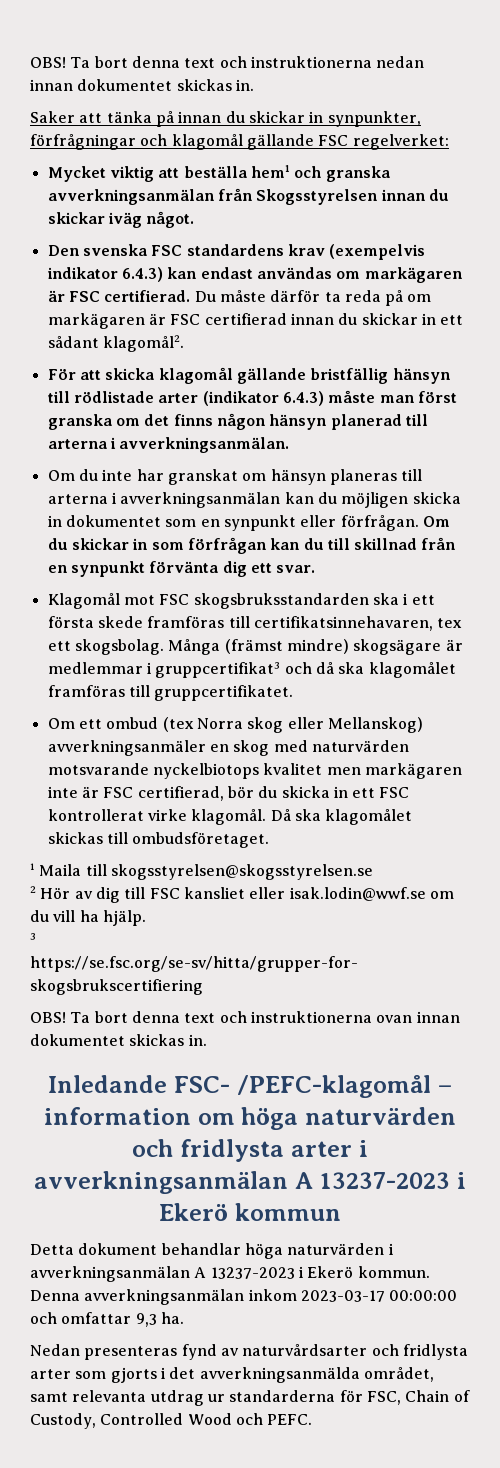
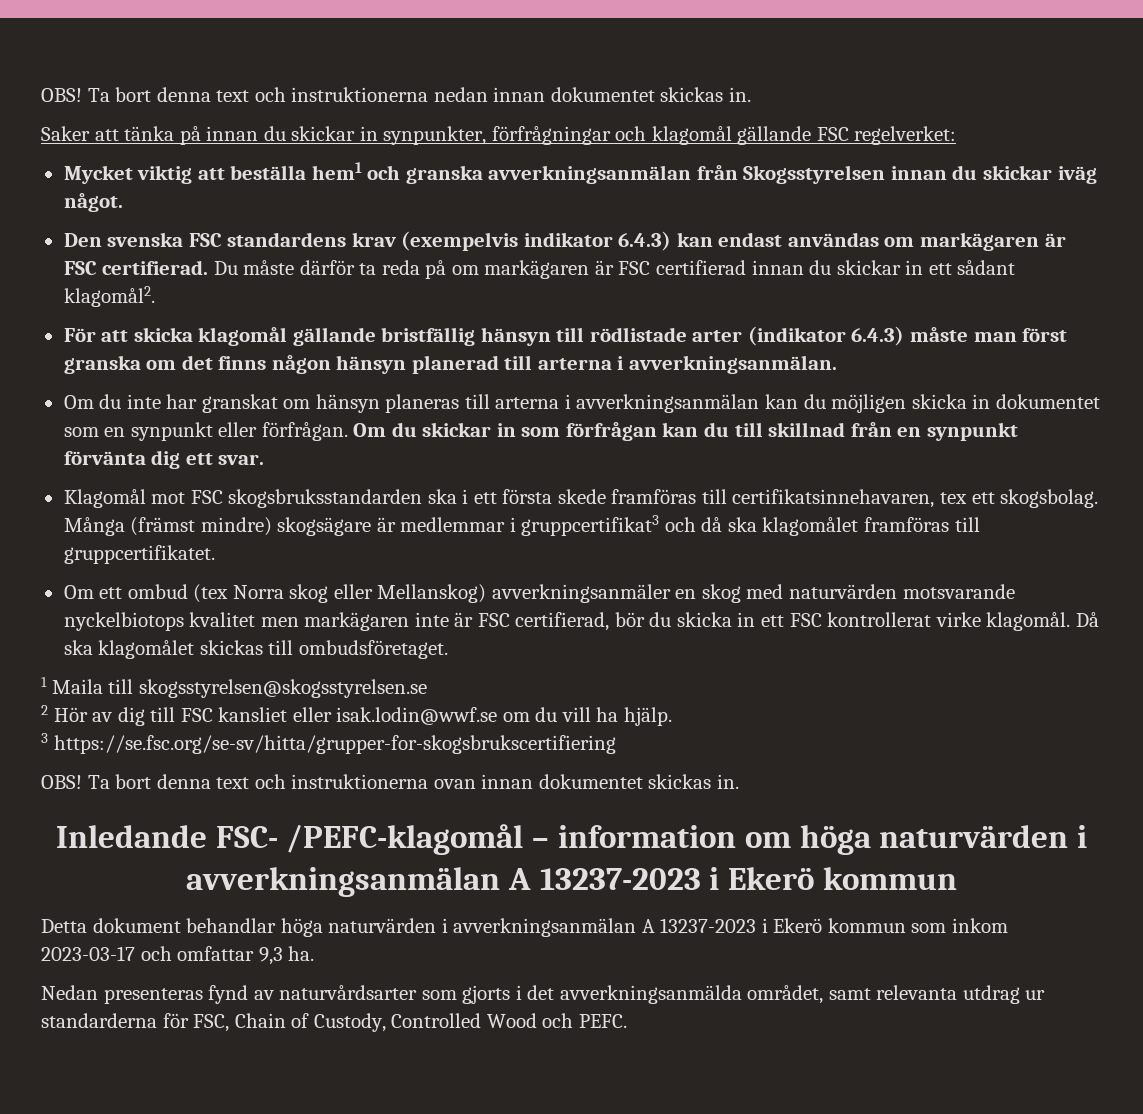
[132,1139,352,1162] och fridlysta arter -> (1069, 836) none
[357,1266,430,1278] [30,1289,245,1305] kommun. Denna avverkningsanmälan -> [827,918,947,933] kommun som
[389,1290,458,1301] 00:00:00 -> (135, 953) none
[371,1344,468,1360] [30,1369,71,1379] och fridlysta arter -> (418, 992) none

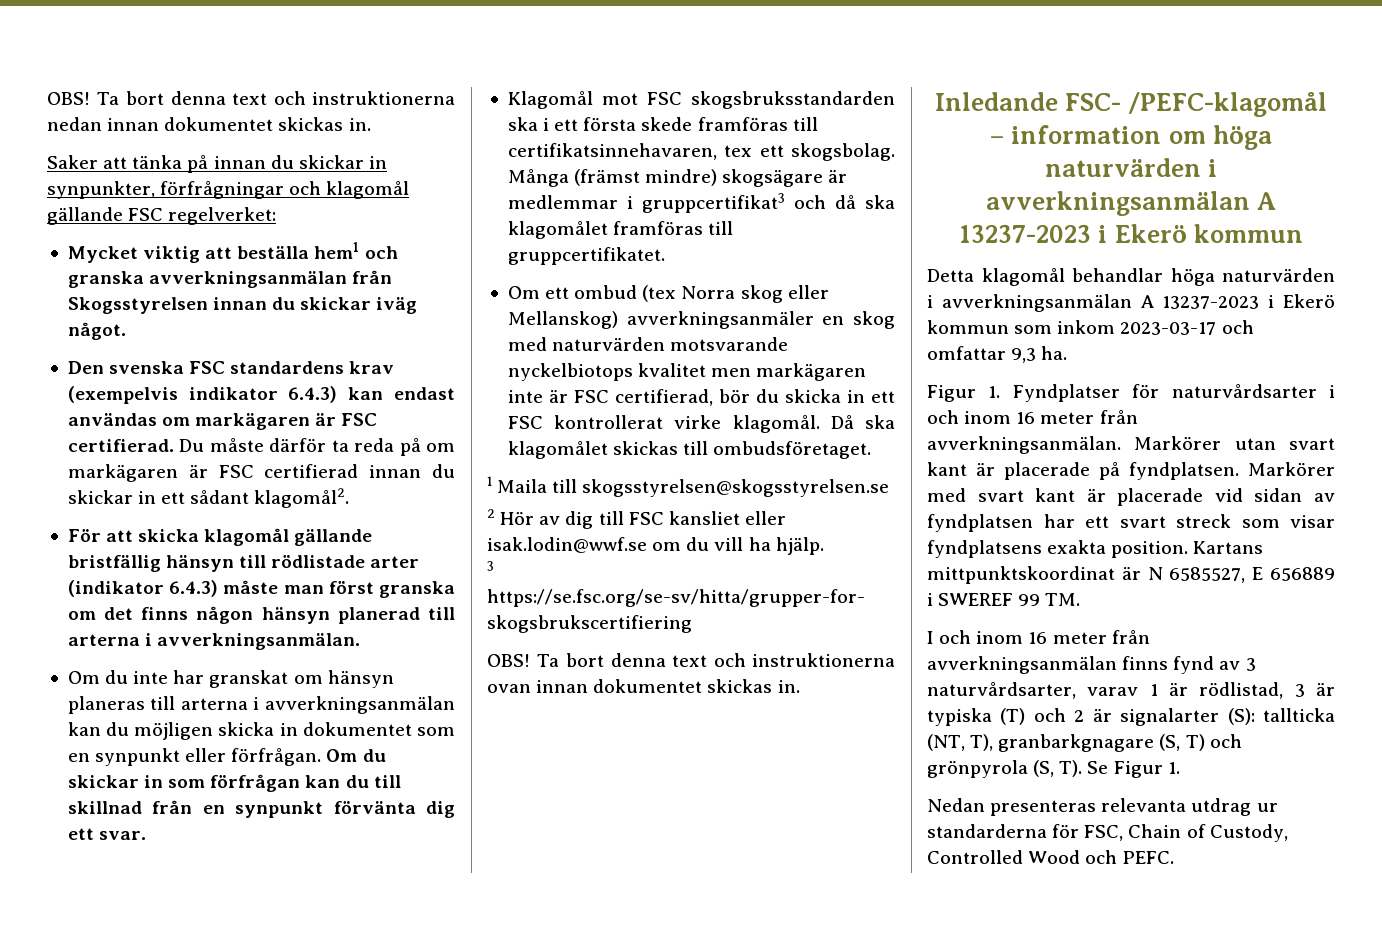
[92,918,181,933] dokument -> [981,268,1065,286] klagomål
[41,985,871,1004] Nedan presenteras fynd av naturvårdsarter som gjorts i det avverkningsanmälda området, samt -> [927,384,1335,402] [927,410,1138,424] [927,436,1335,454] [927,462,1335,480] [927,488,1335,506] [927,514,1335,532] [927,540,1264,558] [927,566,1335,584] [927,593,1081,606] [927,630,1150,644] [927,656,1256,674] [927,682,1335,699] [927,708,1335,726] [927,734,1242,752] [927,760,1180,778] [927,798,1097,816] Figur 1. Fyndplatser för naturvårdsarter i och inom 16 meter från avverkningsanmälan. Markörer utan svart kant är placerade på fyndplatsen. Markörer med svart kant är placerade vid sidan av fyndplatsen har ett svart streck som visar fyndplatsens exakta position. Kartans mittpunktskoordinat är N 6585527, E 656889 i SWEREF 99 TM. // I och inom 16 meter från avverkningsanmälan finns fynd av 3 naturvårdsarter, varav 1 är rödlistad, 3 är typiska (T) och 2 är signalarter (S): tallticka (NT, T), granbarkgnagare (S, T) och grönpyrola (S, T). Se Figur 1. // Nedan presenteras

